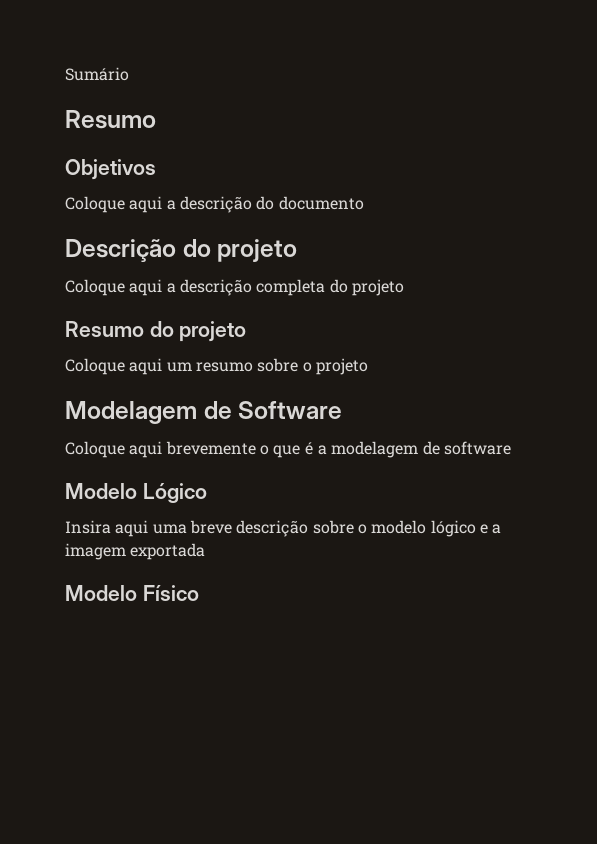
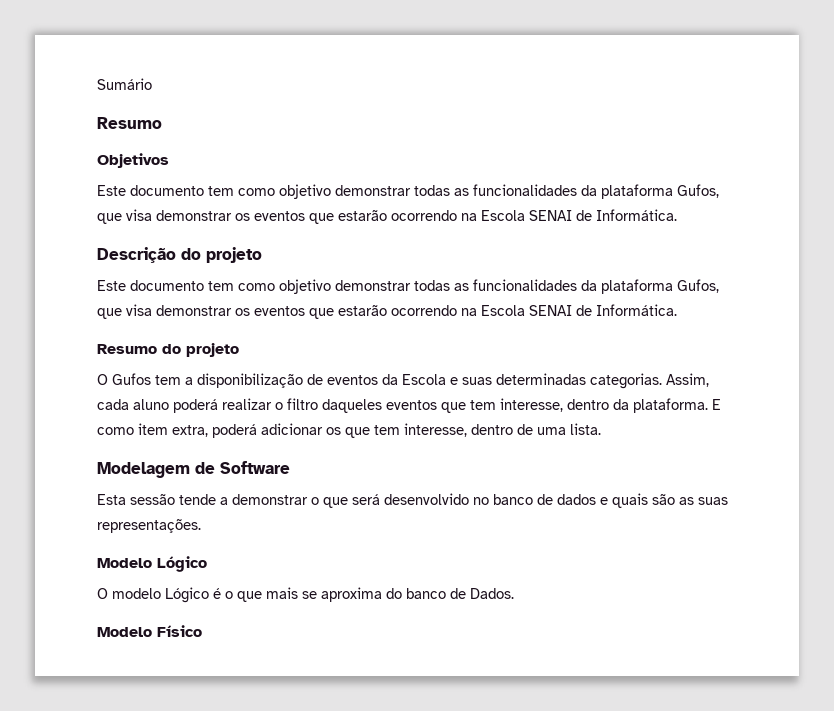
[65,196,364,213] [65,239,298,262] [65,279,404,296] [65,321,247,342] [65,358,368,375] [65,401,343,424] [65,441,511,458] [65,483,207,503] [65,520,502,537] [65,543,206,560] Coloque aqui a descrição do documento // Descrição do projeto // Coloque aqui a descrição completa do projeto // Resumo do projeto // Coloque aqui um resumo sobre o projeto // Modelagem de Software // Coloque aqui brevemente o que é a modelagem de software // Modelo Lógico // Insira aqui uma breve descrição sobre o modelo lógico e a imagem exportada -> [97,184,719,199] [97,209,677,224] [97,247,262,263] [97,279,719,294] [97,304,677,319] [97,343,239,357] [97,373,709,389] [97,398,721,413] [97,423,601,438] [97,461,290,478] [97,493,728,508] [97,519,201,533] [97,556,207,572] [97,587,514,603] Este documento tem como objetivo demonstrar todas as funcionalidades da plataforma Gufos, que visa demonstrar os eventos que estarão ocorrendo na Escola SENAI de Informática. // Descrição do projeto // Este documento tem como objetivo demonstrar todas as funcionalidades da plataforma Gufos, que visa demonstrar os eventos que estarão ocorrendo na Escola SENAI de Informática. // Resumo do projeto // O Gufos tem a disponibilização de eventos da Escola e suas determinadas categorias. Assim, cada aluno poderá realizar o filtro daqueles eventos que tem interesse, dentro da plataforma. E como item extra, poderá adicionar os que tem interesse, dentro de uma lista. // Modelagem de Software // Esta sessão tende a demonstrar o que será desenvolvido no banco de dados e quais são as suas representações. // Modelo Lógico // O modelo Lógico é o que mais se aproxima do banco de Dados.

